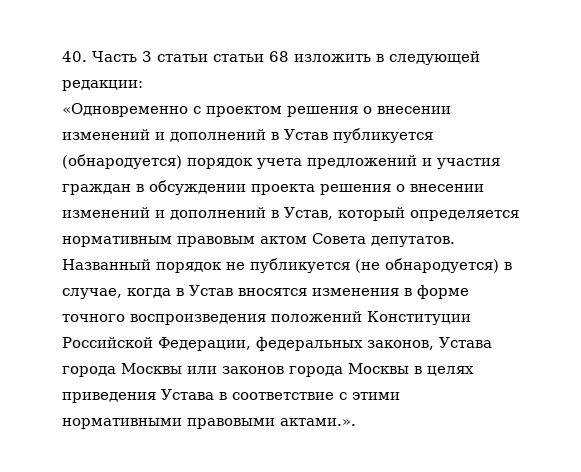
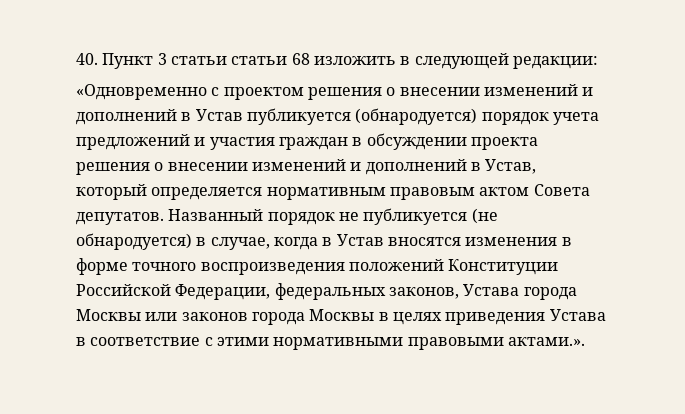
[92,51,137,62] Часть -> [102,53,154,69] Пункт

